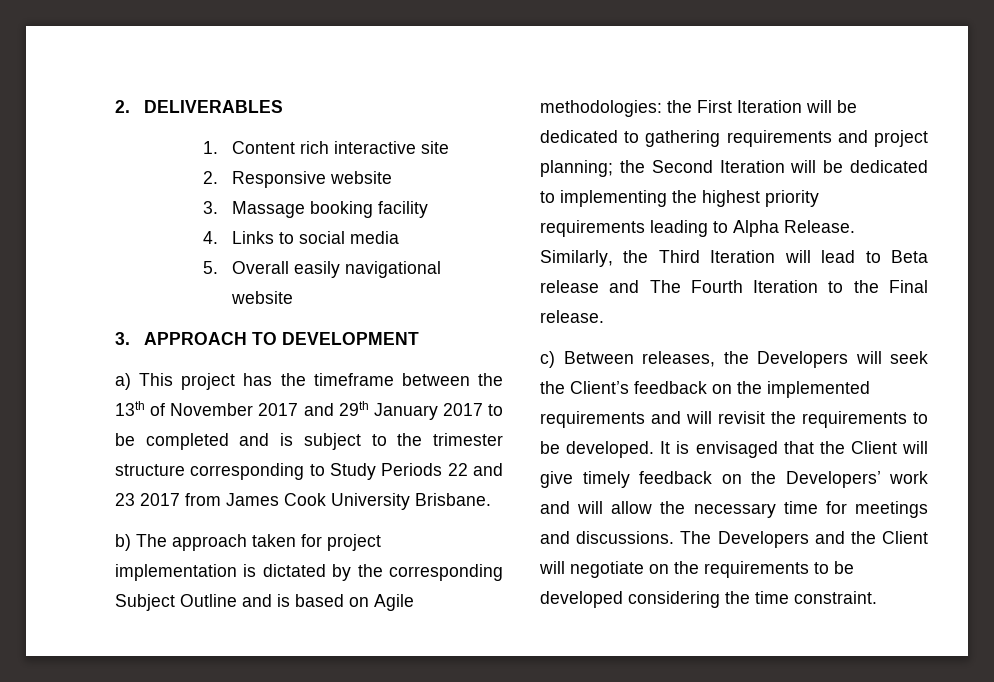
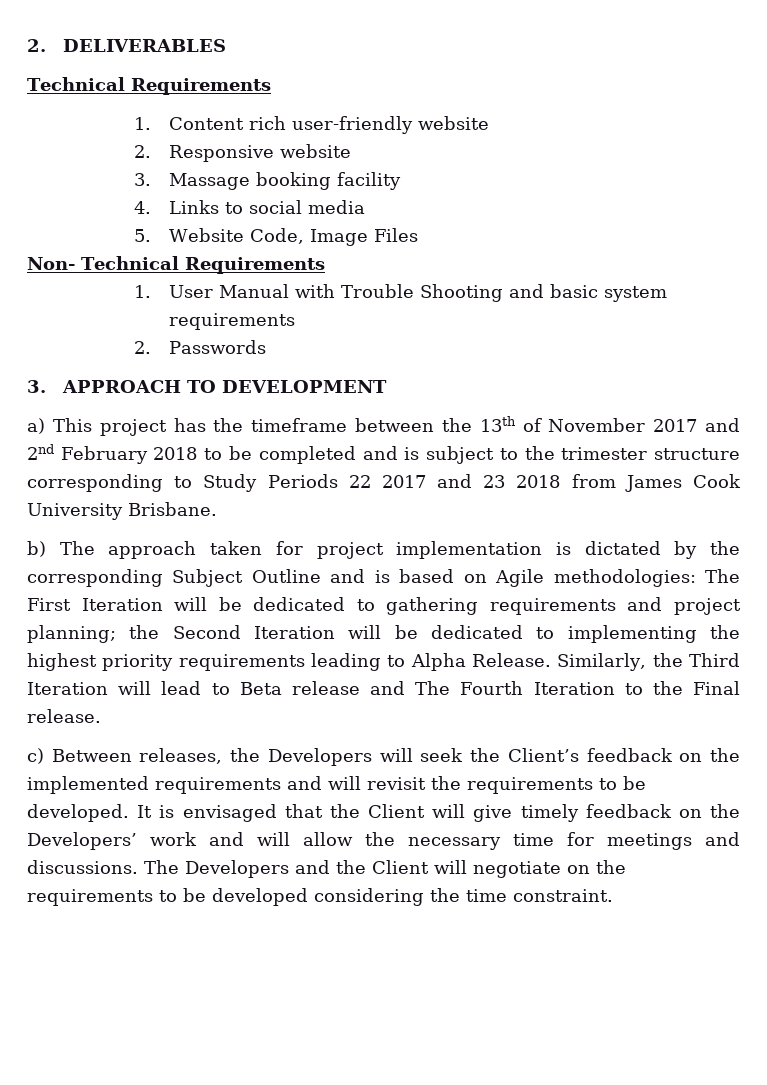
(284, 106) none -> [27,77,271,95] // Technical Requirements
[334,141,450,154] interactive site -> [292,116,490,134] user-friendly website
[232,261,442,278] [231,291,294,304] Overall easily navigational website -> [169,228,419,246] [27,256,325,274] [133,284,668,302] [169,313,296,330] [133,340,267,354] Website Code, Image Files // Non- Technical Requirements // 1. User Manual with Trouble Shooting and basic system requirements // 2. Passwords
[338,401,483,420] 29th January 2017 -> [27,444,198,464] 2nd February 2018
(468, 469) none -> [381,475,426,488] 2017
[140,493,180,506] 2017 -> [516,475,561,488] 2018
[667,100,692,113] the -> [705,569,741,583] The

